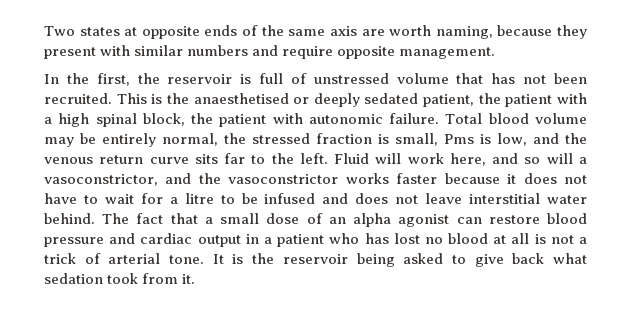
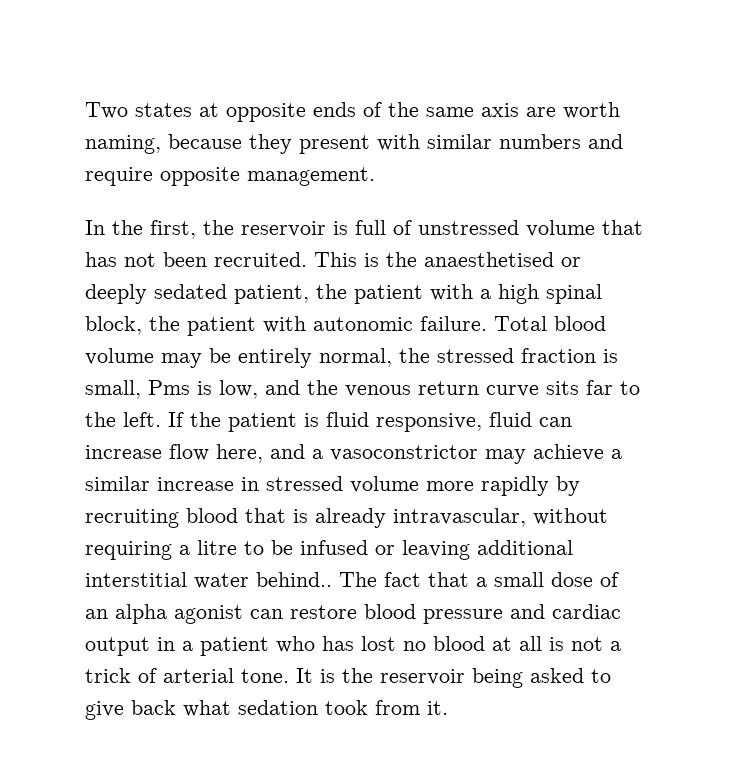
[334,153,587,166] [44,173,588,186] [44,193,163,204] Fluid will work here, and so will a vasoconstrictor, and the vasoconstrictor works faster because it does not have to wait for -> [168,412,572,432] [85,444,622,464] [85,476,580,496] [85,508,608,528] [85,541,172,560] If the patient is fluid responsive, fluid can increase flow here, and a vasoconstrictor may achieve a similar increase in stressed volume more rapidly by recruiting blood that is already intravascular, without requiring
[322,193,463,204] and does not leave -> [375,540,573,560] or leaving additional
[44,213,95,224] behind. -> [256,572,332,587] behind..

